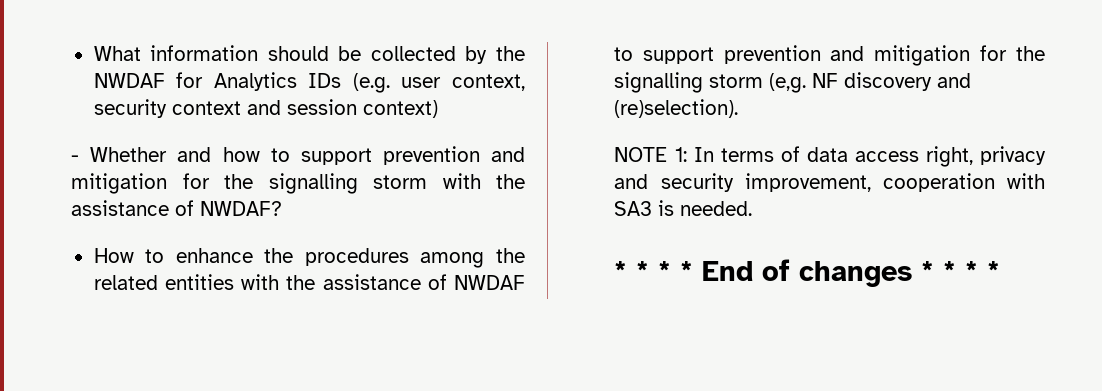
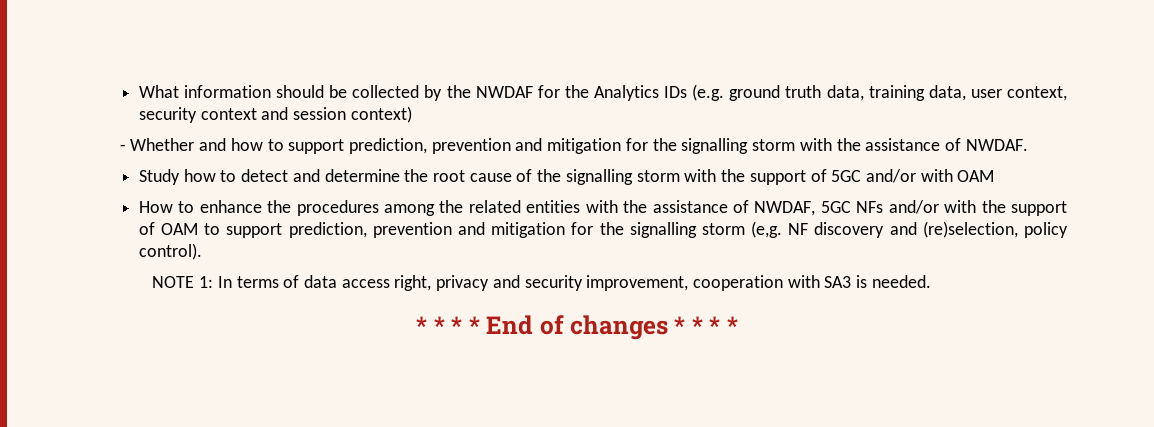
(204, 80) none -> [564,85,589,98] the
(390, 83) none -> [729,85,966,101] ground truth data, training data,
(372, 156) none -> [349,138,428,154] prediction,
[200,201,283,216] NWDAF? -> [965,139,1028,151] [138,169,995,185] NWDAF. // Study how to detect and determine the root cause of the signalling storm with the support of 5GC and/or with OAM
[454,275,525,290] [613,47,714,64] NWDAF to support -> [754,200,1068,216] [138,222,367,238] NWDAF, 5GC NFs and/or with the support of OAM to support prediction,
[613,99,738,118] (re)selection). -> [922,221,1068,238] [138,243,202,260] (re)selection, policy control).

